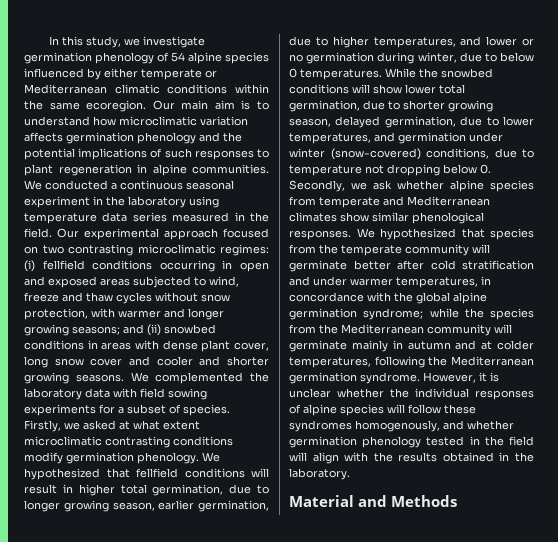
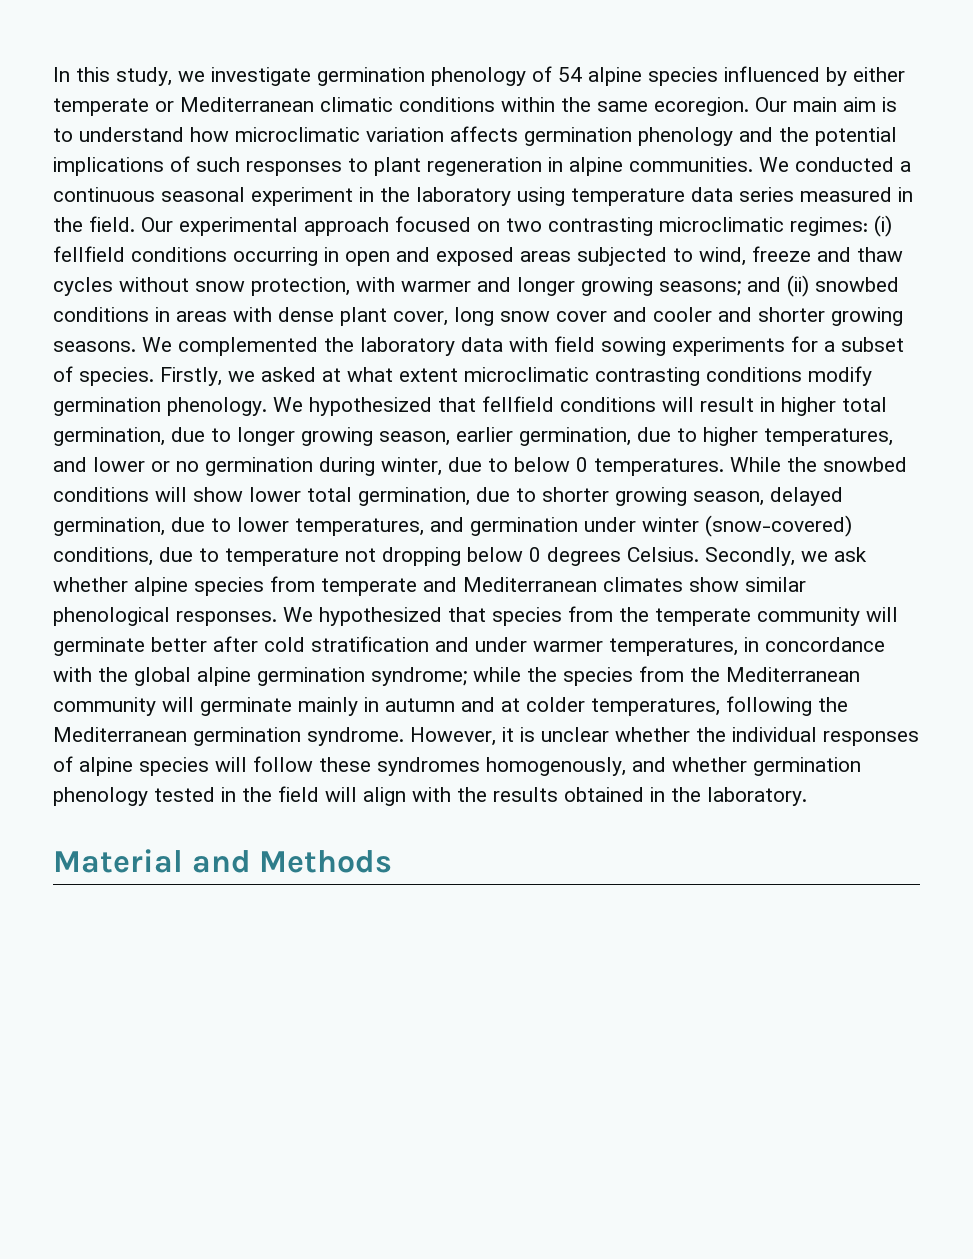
[480,164,491,174] 0. -> [529,547,699,566] 0 degrees Celsius.

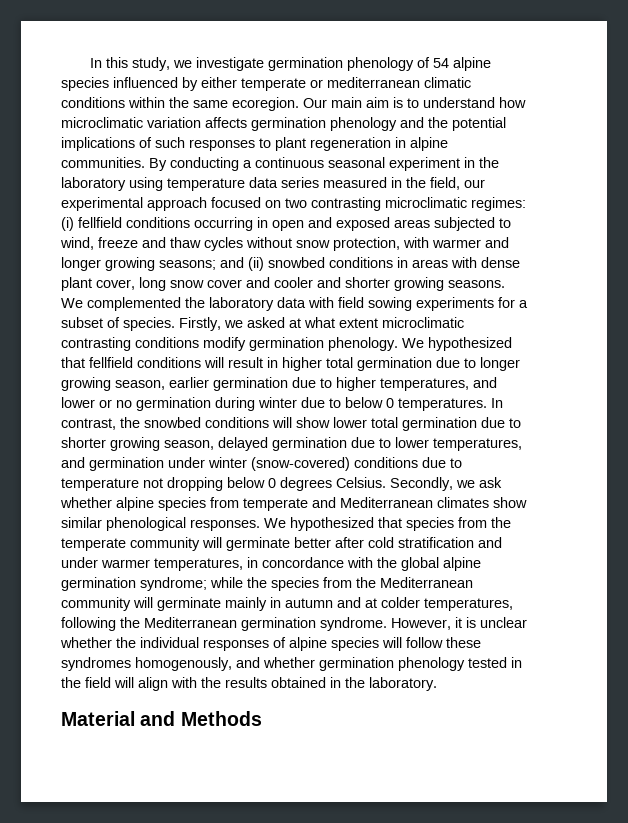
[180,97,314,112] Mediterranean -> [327,77,420,88] mediterranean
[759,157,894,172] We conducted -> [149,157,239,171] By conducting
[89,216,173,232] field. Our -> [430,177,485,190] field, our
[53,427,165,446] germination, -> [357,357,432,371] germination
[519,427,631,446] germination, -> [213,377,288,391] germination
[381,457,442,476] winter, -> [258,397,297,408] winter
[730,457,781,472] While -> [491,398,503,408] [61,418,116,430] In contrast,
[358,487,470,506] germination, -> [402,417,477,431] germination
[53,517,165,536] germination, -> [272,437,347,451] germination
[53,547,153,566] conditions, -> [354,457,418,468] conditions

